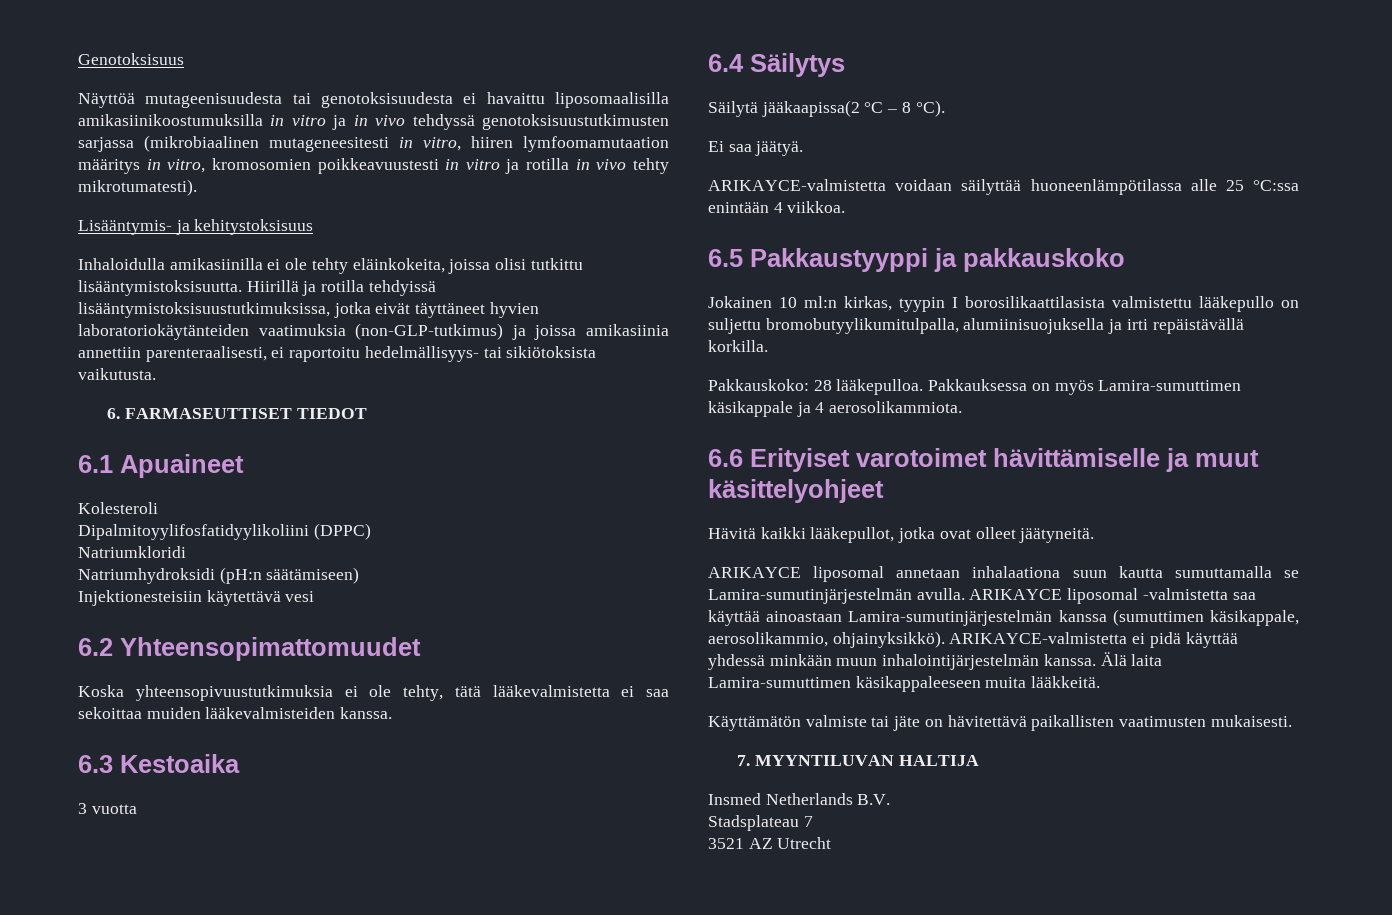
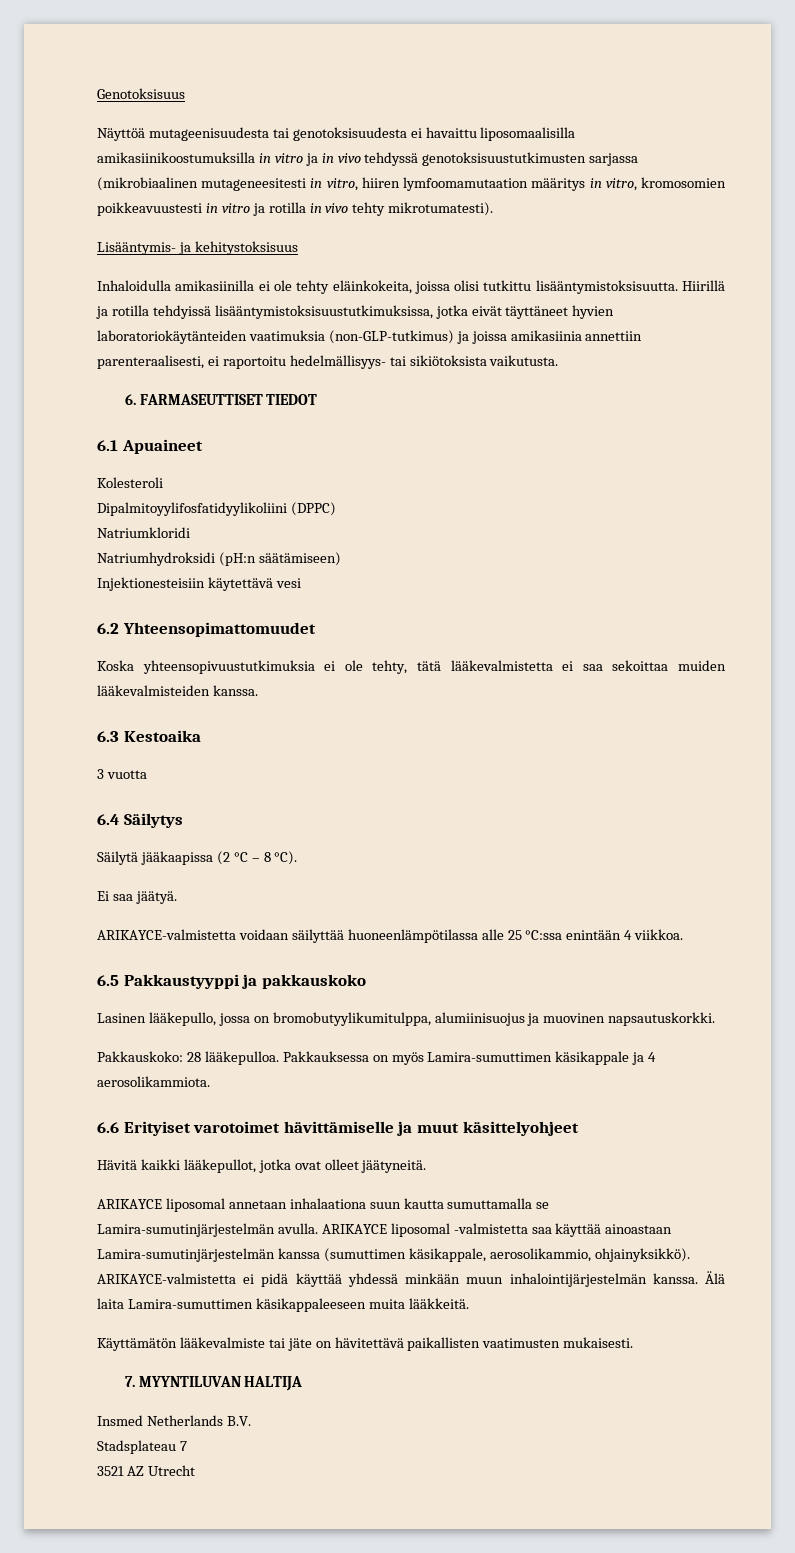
[761,100,860,117] jääkaapissa(2 -> [140,851,230,865] jääkaapissa (2
[708,296,1299,312] [708,318,1244,334] [708,340,768,352] Jokainen 10 ml:n kirkas, tyypin I borosilikaattilasista valmistettu lääkepullo on suljettu bromobutyylikumitulpalla, alumiinisuojuksella ja irti repäistävällä korkilla. -> [97,1012,716,1026] Lasinen lääkepullo, jossa on bromobutyylikumitulppa, alumiinisuojus ja muovinen napsautuskorkki.
[805,715,867,727] valmiste -> [179,1337,265,1348] lääkevalmiste

